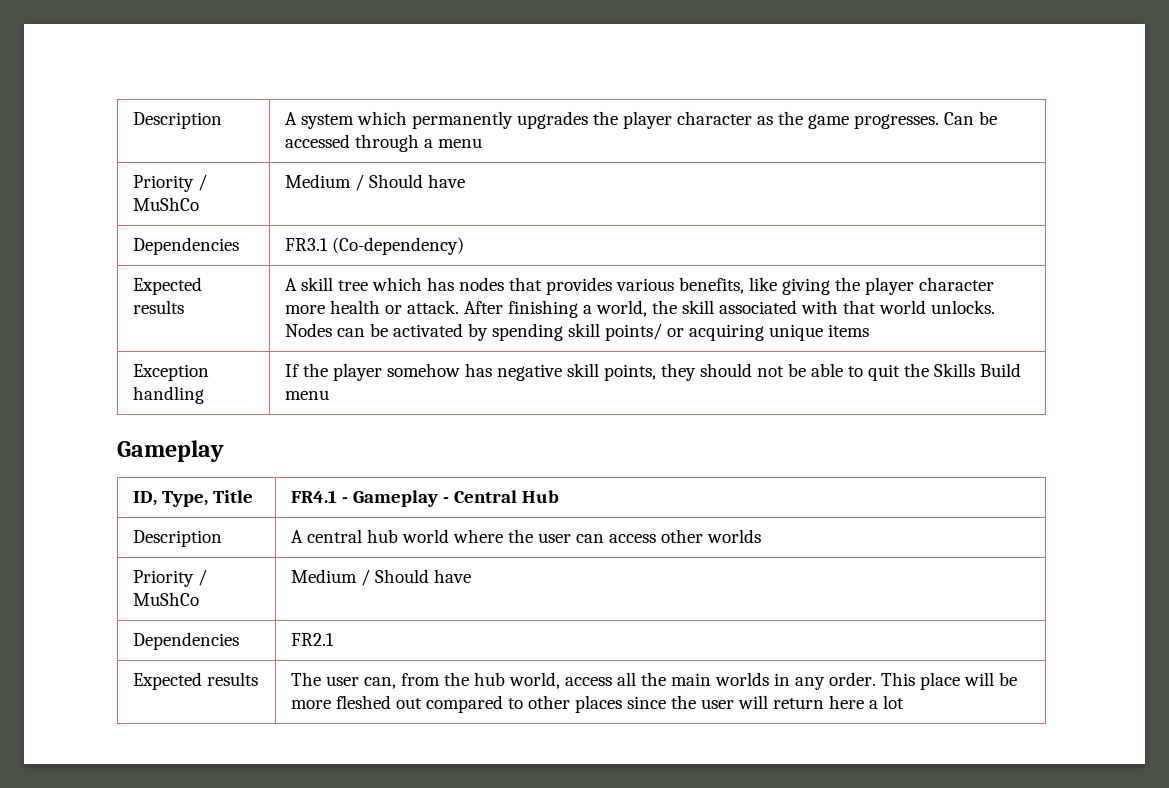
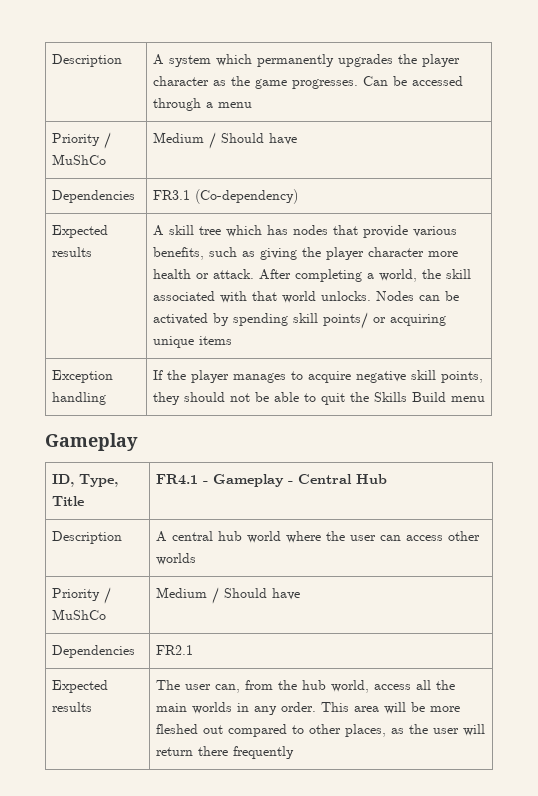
[545,277,612,295] provides -> [362,225,408,238] provide
[748,277,777,291] like -> [208,247,255,257] such as
[508,300,579,318] finishing -> [294,269,362,282] completing
[387,363,493,377] somehow has -> [232,371,351,383] manages to acquire
[919,672,960,690] place -> [353,706,379,712] area
[574,695,666,713] places since -> [344,724,404,737] places, as
[828,695,904,709] here a lot -> [197,746,294,759] there frequently

